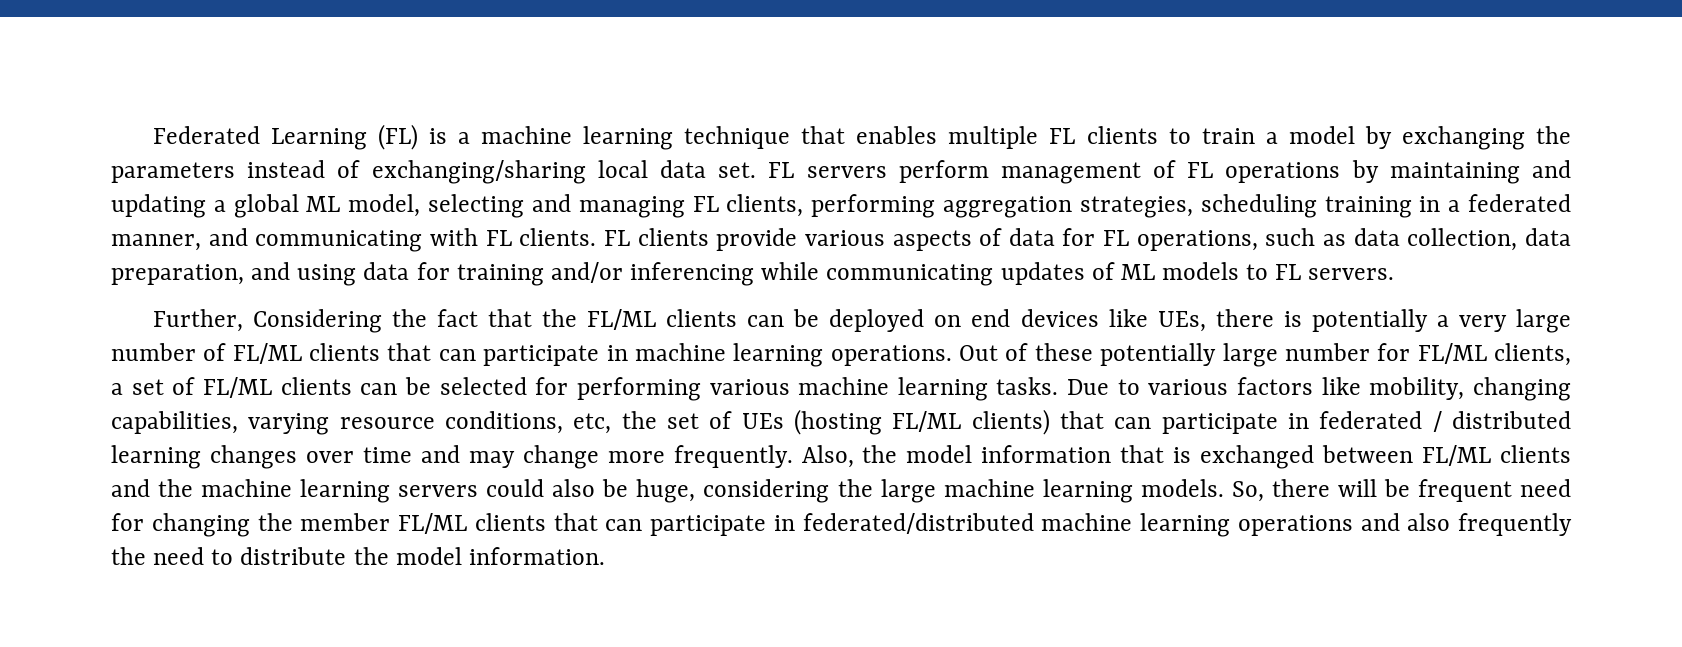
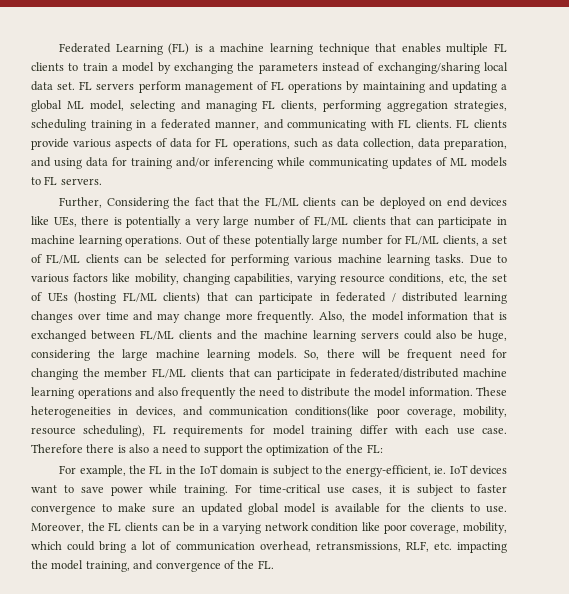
(605, 556) none -> [476,387,507,396] [31,406,507,418] [31,425,508,437] [31,444,383,456] [59,465,508,477] [31,484,507,496] [31,503,508,515] [31,522,508,534] [31,541,507,553] [31,560,274,572] These heterogeneities in devices, and communication conditions(like poor coverage, mobility, resource scheduling), FL requirements for model training differ with each use case. Therefore there is also a need to support the optimization of the FL: // For example, the FL in the IoT domain is subject to the energy-efficient, ie. IoT devices want to save power while training. For time-critical use cases, it is subject to faster convergence to make sure an updated global model is available for the clients to use. Moreover, the FL clients can be in a varying network condition like poor coverage, mobility, which could bring a lot of communication overhead, retransmissions, RLF, etc. impacting the model training, and convergence of the FL.

